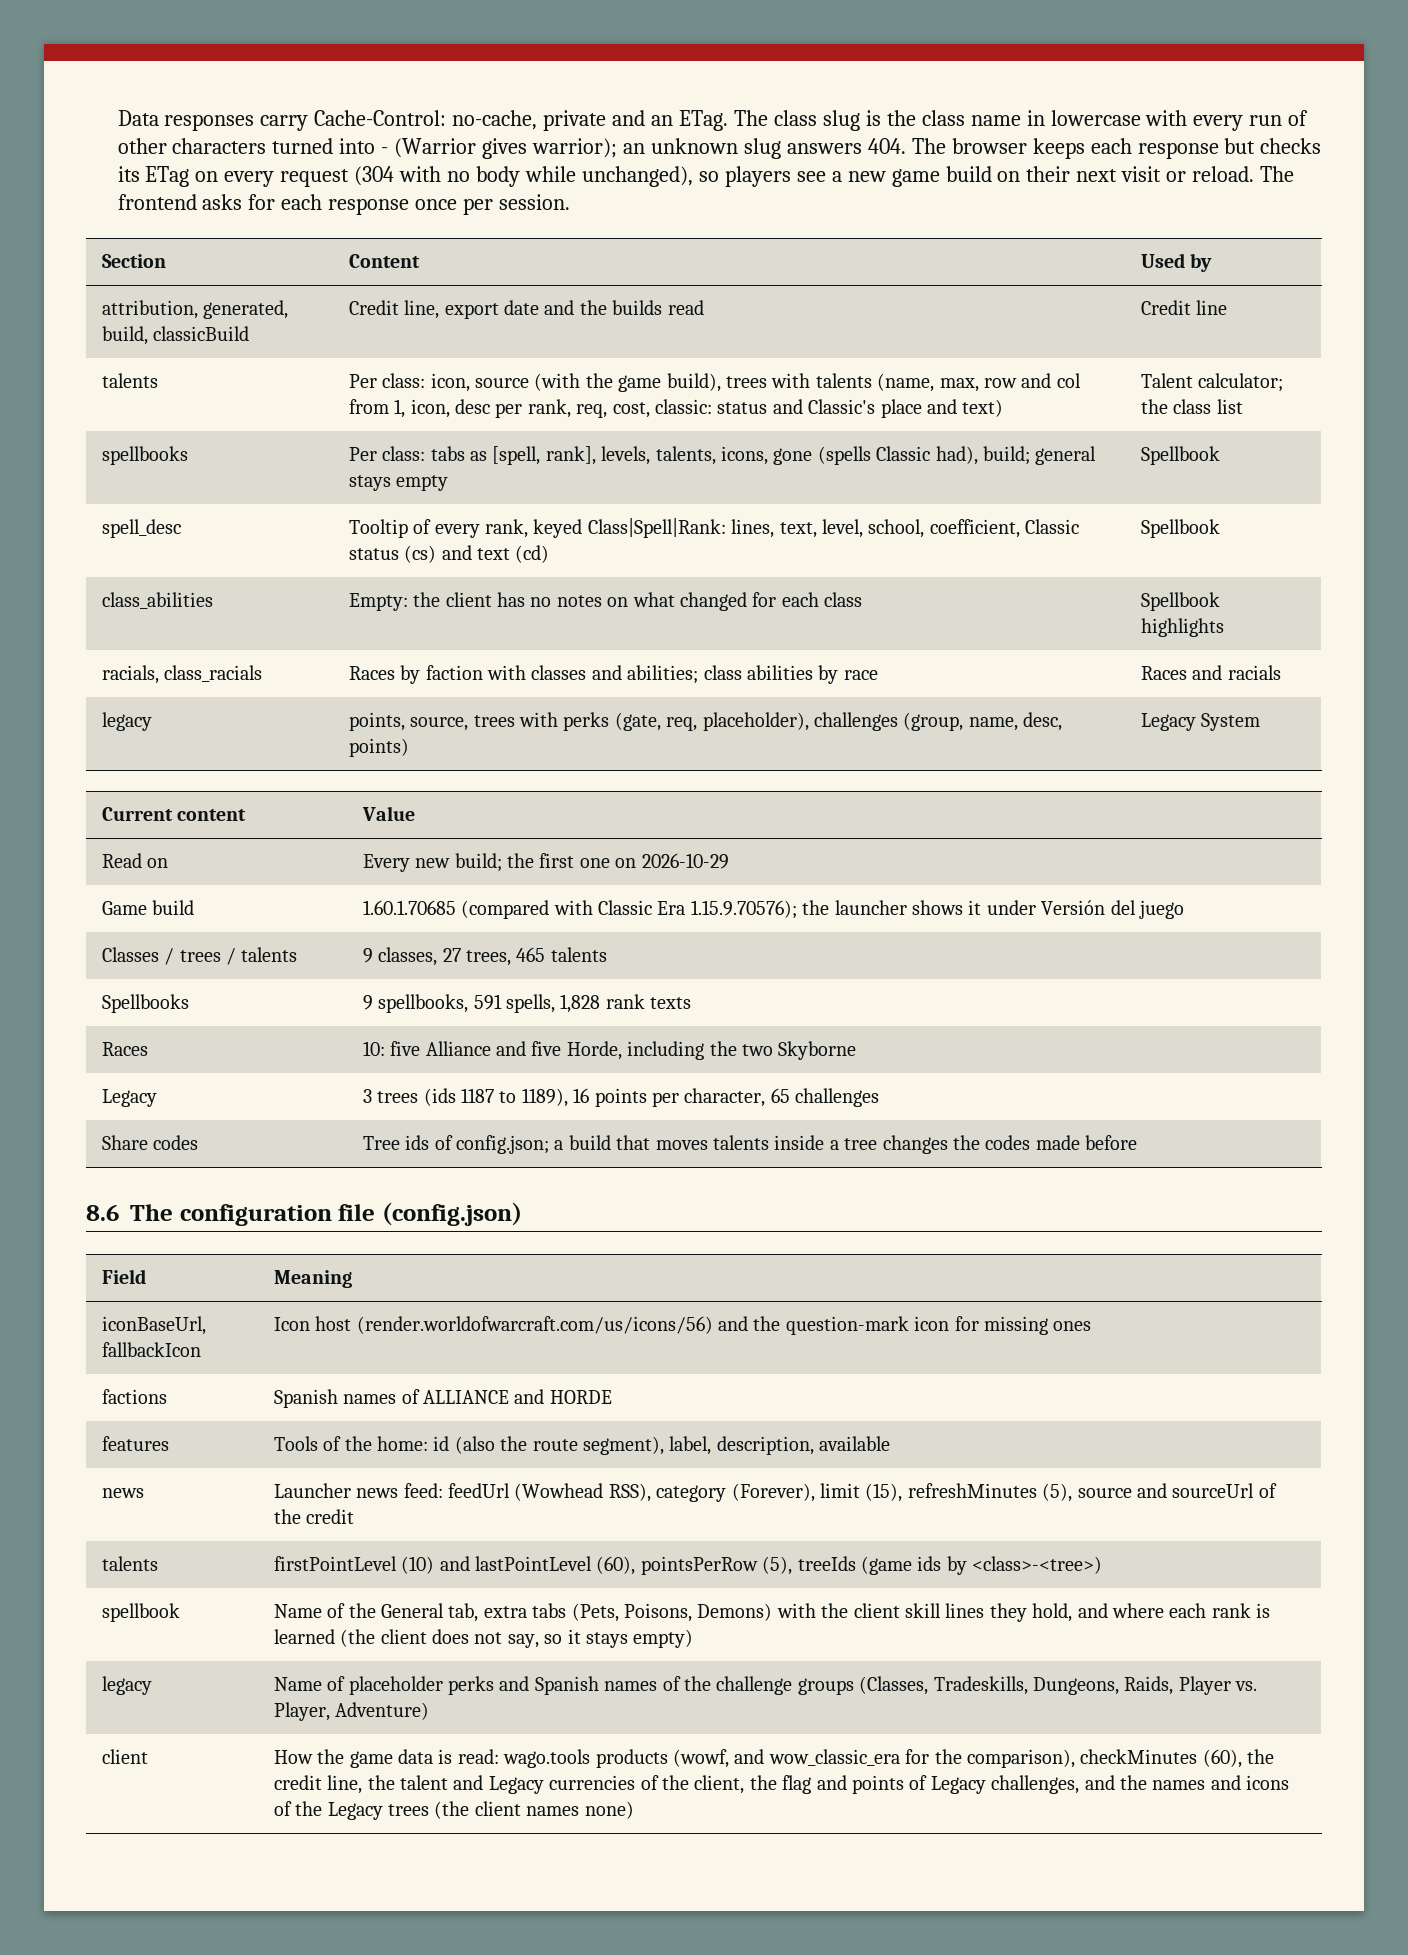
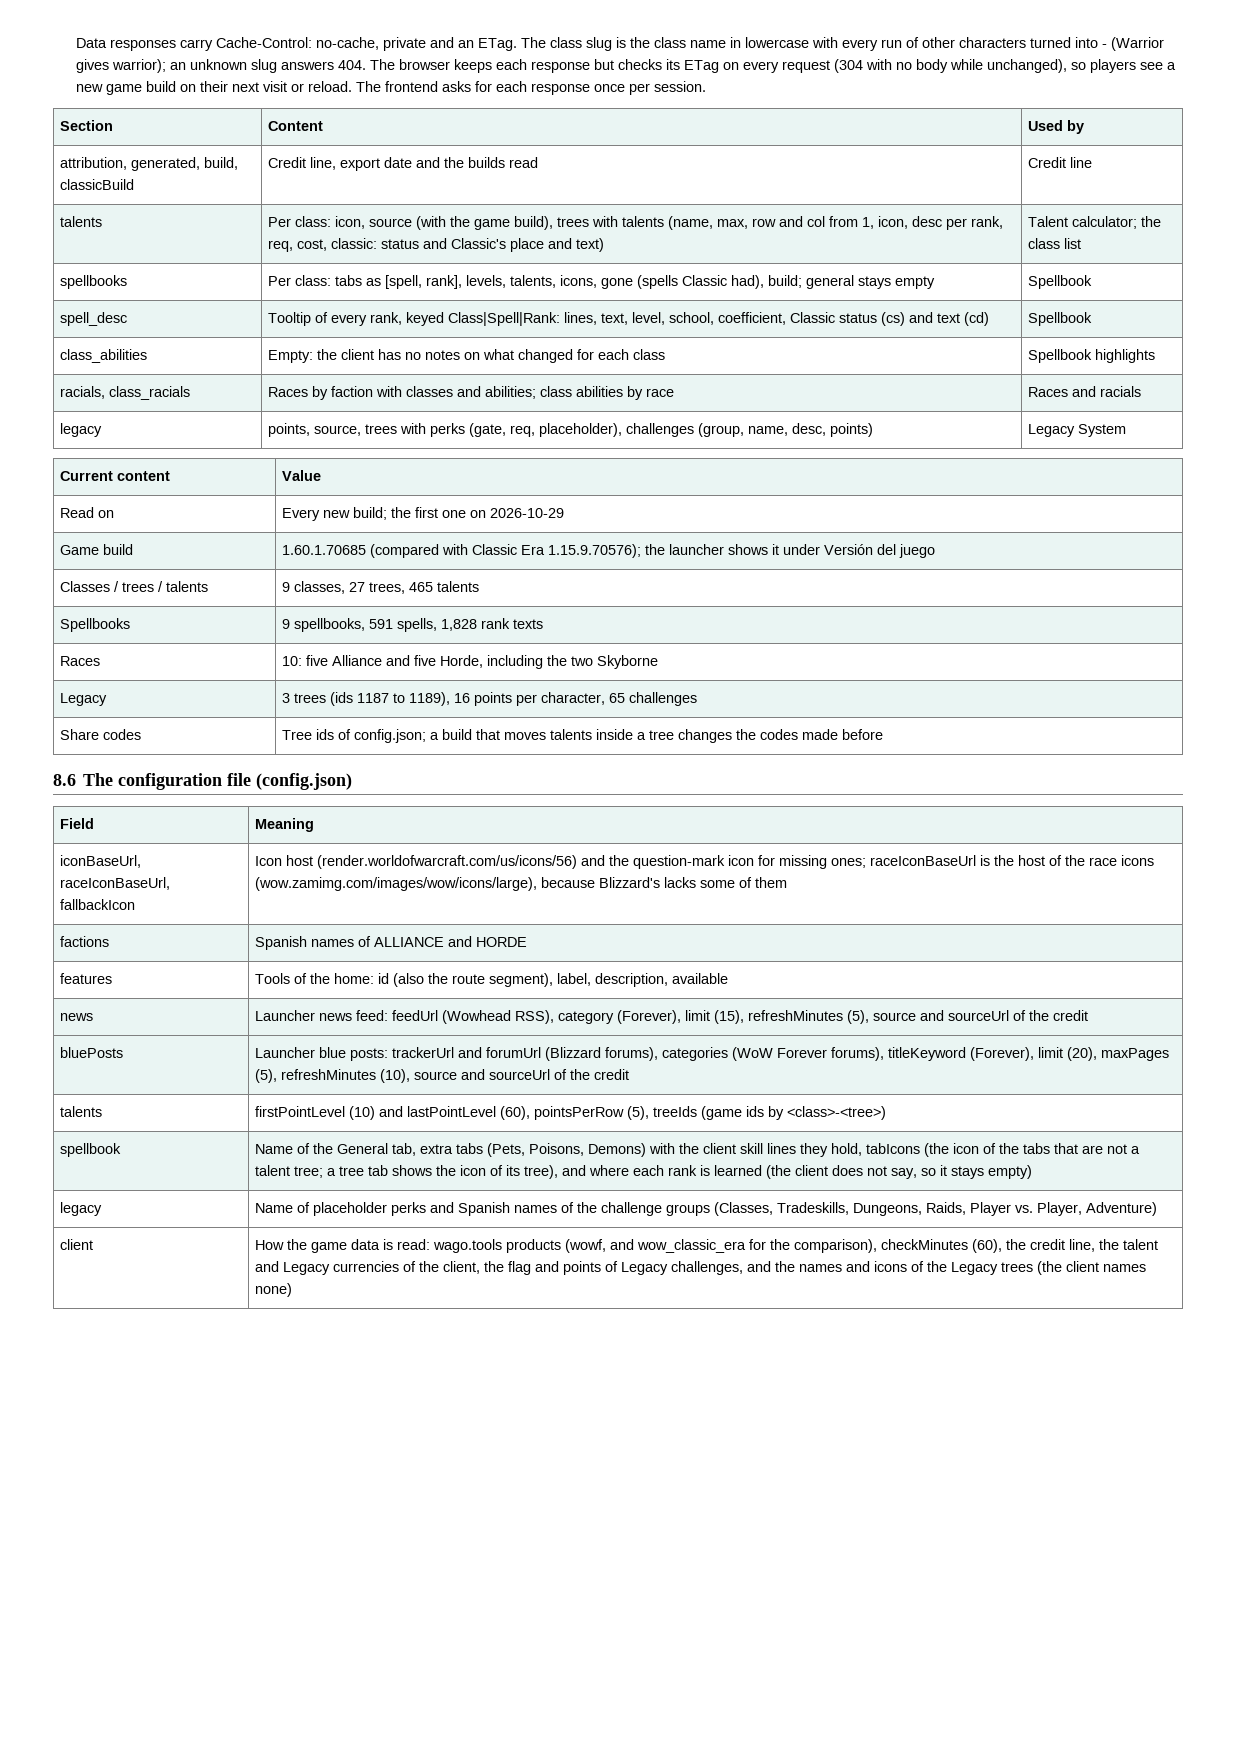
(206, 1325) none -> [60,877,171,890] raceIconBaseUrl,
[1053,1321,1092,1331] ones -> [831,855,1155,868] [255,877,788,891] ones; raceIconBaseUrl is the host of the race icons (wow.zamimg.com/images/wow/icons/large), because Blizzard's lacks some of them
(355, 1516) none -> [60,1047,124,1058] [255,1047,1170,1061] [255,1069,630,1083] // bluePosts | Launcher blue posts: trackerUrl and forumUrl (Blizzard forums), categories (WoW Forever forums), titleKeyword (Forever), limit (20), maxPages (5), refreshMinutes (10), source and sourceUrl of the credit
(1073, 1612) none -> [866,1143,1141,1157] [255,1165,559,1179] tabIcons (the icon of the tabs that are not a talent tree; a tree tab shows the icon of its tree),

